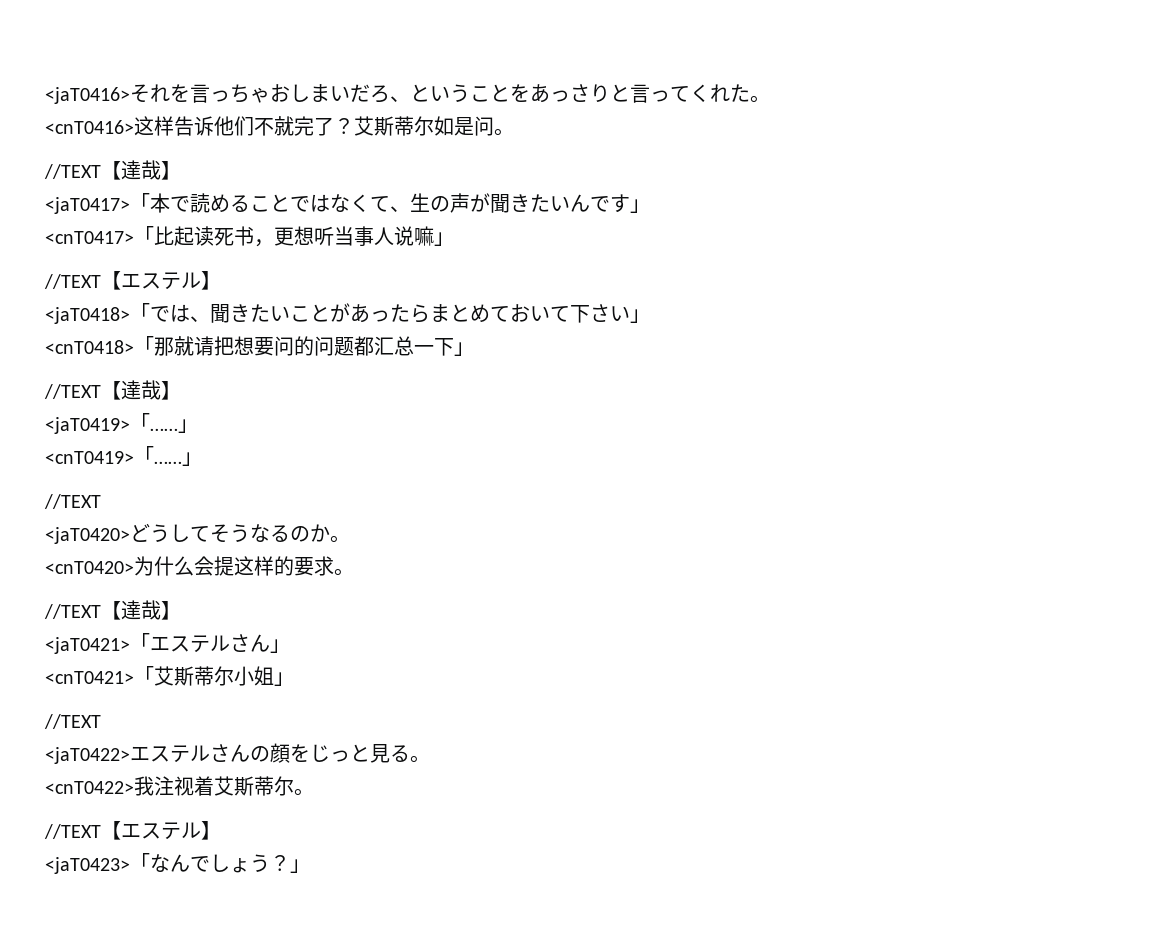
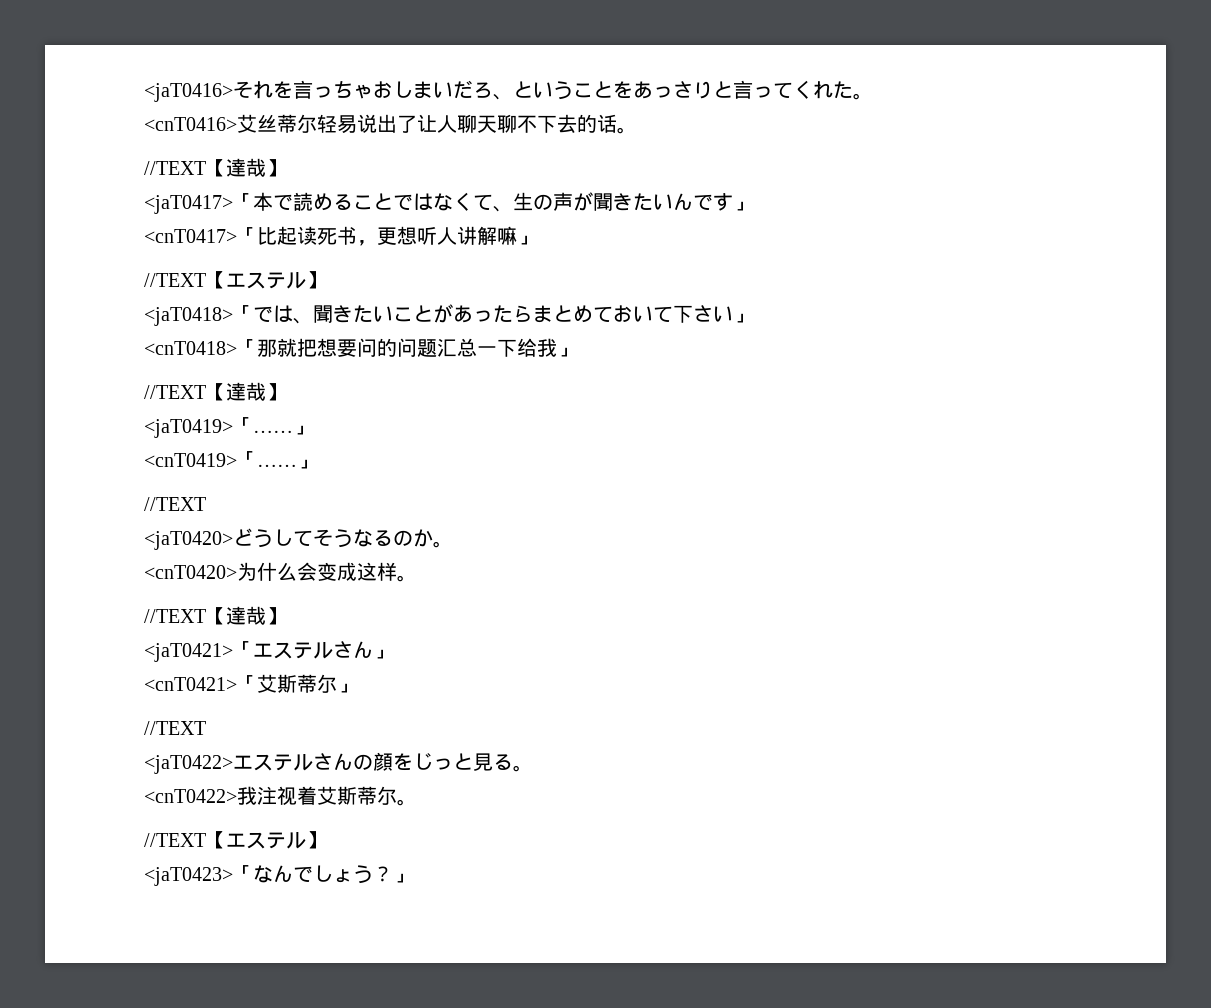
[134,116,494,136] 这样告诉他们不就完了？艾斯蒂尔如是问 -> [237,114,617,134] 艾丝蒂尔轻易说出了让人聊天聊不下去的话
[334,226,414,246] 当事人说 -> [437,226,497,245] 人讲解
[194,336,214,356] 请 -> (297, 347) none
[354,336,374,356] 都 -> (437, 348) none
(454, 347) none -> [517,338,557,357] 给我
[214,556,334,576] 提这样的要求 -> [317,562,397,581] 变成这样
[234,666,274,686] 小姐 -> (337, 683) none

